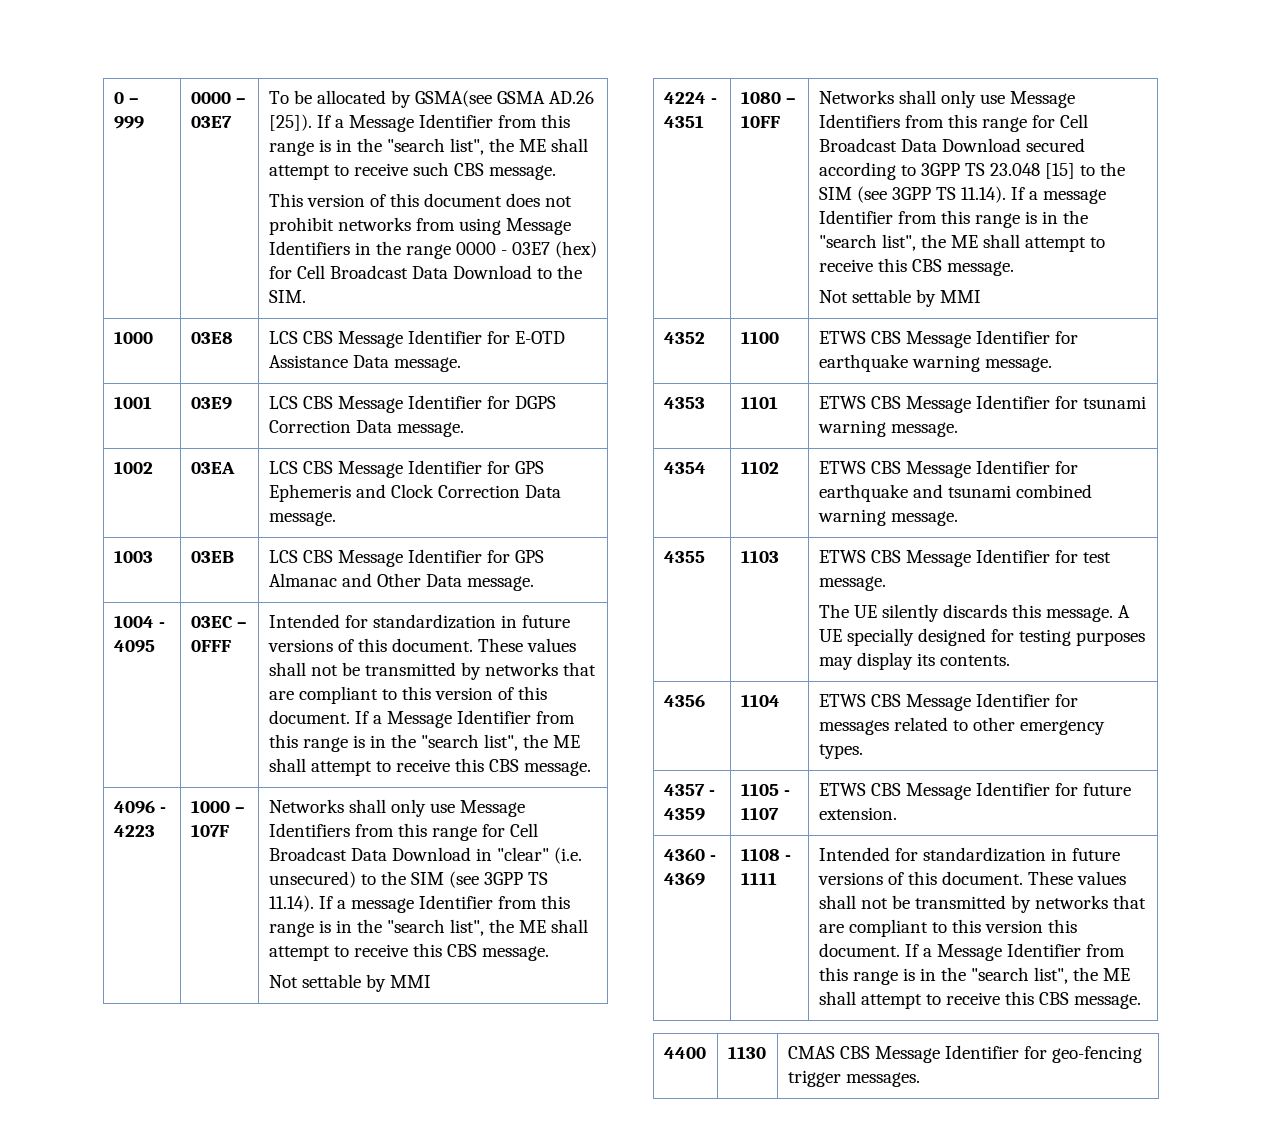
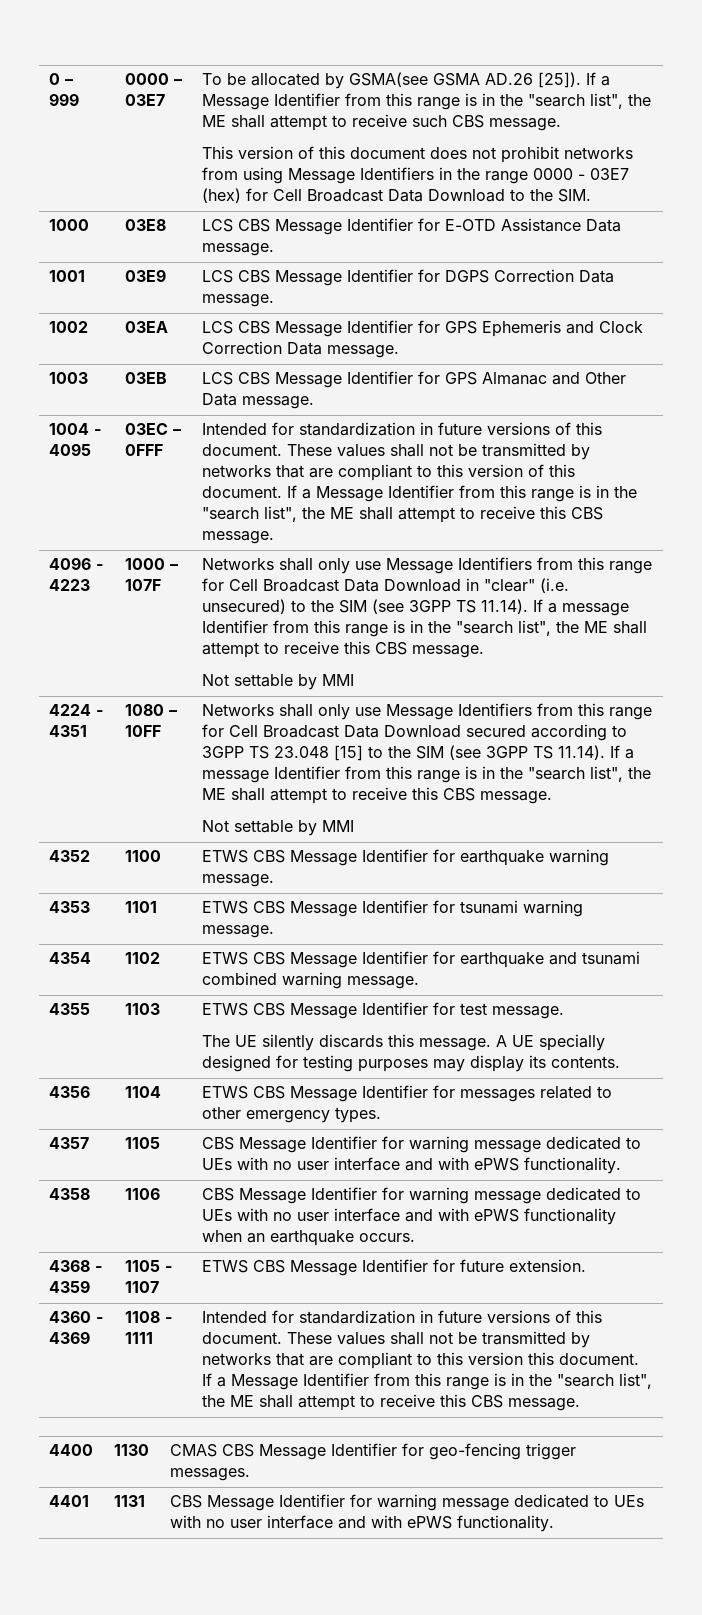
(705, 790) none -> [125,1137,161,1149] [202,1136,642,1153] [202,1157,622,1174] [49,1188,91,1200] [125,1188,161,1200] [202,1187,642,1204] [202,1208,617,1225] [202,1230,416,1246] [49,1260,91,1272] | 1105 | CBS Message Identifier for warning message dedicated to UEs with no user interface and with ePWS functionality. // 4358 | 1106 | CBS Message Identifier for warning message dedicated to UEs with no user interface and with ePWS functionality when an earthquake occurs. // 4368
(920, 1079) none -> [49,1495,90,1507] [114,1495,146,1507] [170,1494,645,1511] [170,1515,555,1532] // 4401 | 1131 | CBS Message Identifier for warning message dedicated to UEs with no user interface and with ePWS functionality.

